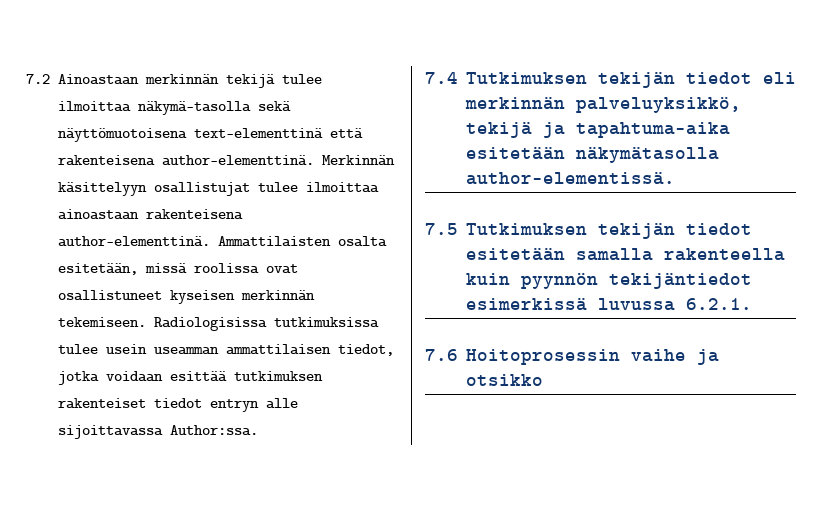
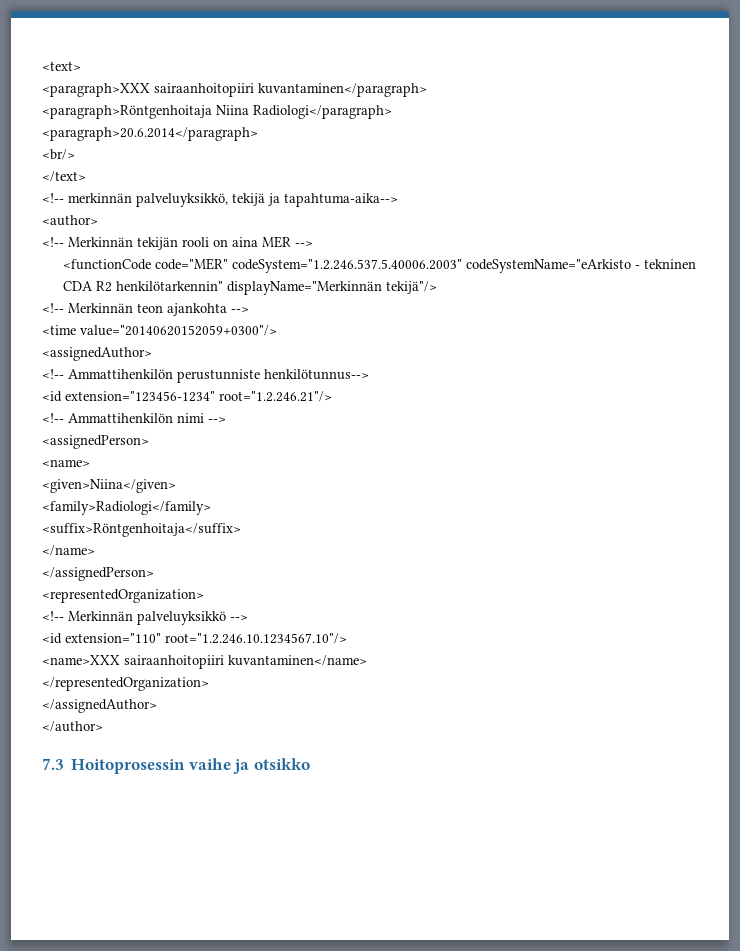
[26,74,322,88] [57,101,291,115] [57,128,363,142] [57,155,395,166] [57,182,379,196] [57,209,243,220] [57,236,387,247] [57,263,298,275] [57,290,315,304] [57,317,379,331] [57,344,394,356] [57,371,323,385] [57,398,298,412] [57,425,258,439] [425,72,796,88] [464,97,741,113] [465,122,730,138] [465,147,719,163] [465,172,675,185] [425,223,752,239] [465,248,785,261] [465,273,752,289] [465,298,752,311] [425,349,458,361] 7.2 Ainoastaan merkinnän tekijä tulee ilmoittaa näkymä-tasolla sekä näyttömuotoisena text-elementtinä että rakenteisena author-elementtinä. Merkinnän käsittelyyn osallistujat tulee ilmoittaa ainoastaan rakenteisena author-elementtinä. Ammattilaisten osalta esitetään, missä roolissa ovat osallistuneet kyseisen merkinnän tekemiseen. Radiologisissa tutkimuksissa tulee usein useamman ammattilaisen tiedot, jotka voidaan esittää tutkimuksen rakenteiset tiedot entryn alle sijoittavassa Author:ssa. // 7.4 Tutkimuksen tekijän tiedot eli merkinnän palveluyksikkö, tekijä ja tapahtuma-aika esitetään näkymätasolla author-elementissä. // 7.5 Tutkimuksen tekijän tiedot esitetään samalla rakenteella kuin pyynnön tekijäntiedot esimerkissä luvussa 6.2.1. // 7.6 -> [42,61,81,71] [42,83,427,97] [42,105,392,119] [42,127,258,141] [42,149,75,160] [42,171,86,182] [42,193,398,207] [42,215,98,226] [42,236,313,250] [62,258,696,273] [62,281,437,295] [42,303,249,316] [42,325,277,336] [42,347,152,361] [42,369,369,383] [42,391,332,402] [42,413,226,423] [42,435,149,449] [42,459,90,467] [42,479,176,493] [42,501,211,515] [42,523,241,537] [42,545,95,556] [42,567,154,581] [42,589,204,603] [42,611,248,625] [42,633,347,644] [42,655,367,669] [42,677,209,691] [42,699,157,713] [42,721,103,732] [42,758,64,770] <text> // <paragraph>XXX sairaanhoitopiiri kuvantaminen</paragraph> // <paragraph>Röntgenhoitaja Niina Radiologi</paragraph> // <paragraph>20.6.2014</paragraph> // <br/> // </text> // <!-- merkinnän palveluyksikkö, tekijä ja tapahtuma-aika--> // <author> // <!-- Merkinnän tekijän rooli on aina MER --> // <functionCode code="MER" codeSystem="1.2.246.537.5.40006.2003" codeSystemName="eArkisto - tekninen CDA R2 henkilötarkennin" displayName="Merkinnän tekijä"/> // <!-- Merkinnän teon ajankohta --> // <time value="20140620152059+0300"/> // <assignedAuthor> // <!-- Ammattihenkilön perustunniste henkilötunnus--> // <id extension="123456-1234" root="1.2.246.21"/> // <!-- Ammattihenkilön nimi --> // <assignedPerson> // <name> // <given>Niina</given> // <family>Radiologi</family> // <suffix>Röntgenhoitaja</suffix> // </name> // </assignedPerson> // <representedOrganization> // <!-- Merkinnän palveluyksikkö --> // <id extension="110" root="1.2.246.10.1234567.10"/> // <name>XXX sairaanhoitopiiri kuvantaminen</name> // </representedOrganization> // </assignedAuthor> // </author> // 7.3

